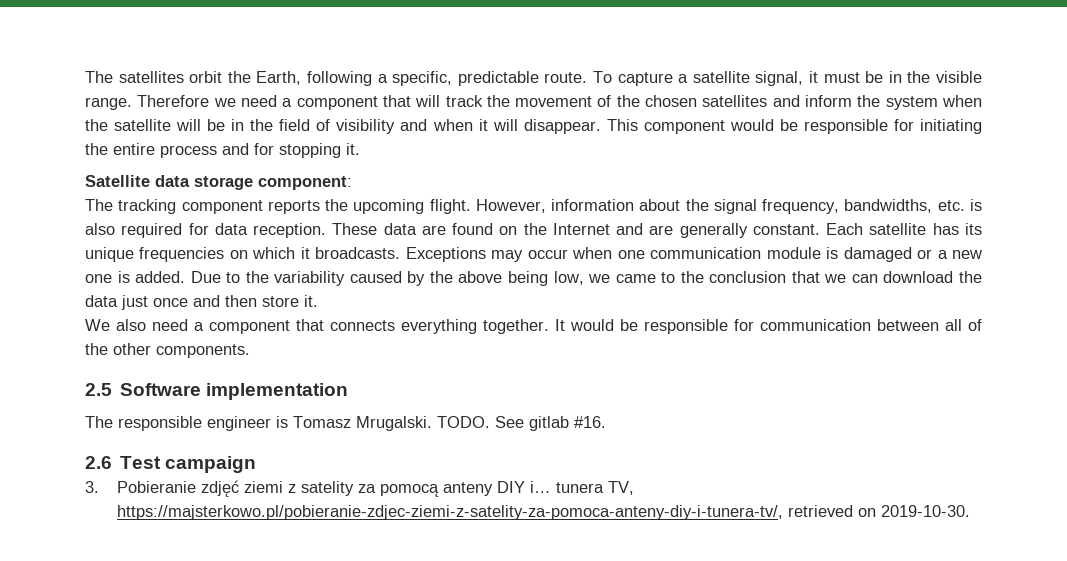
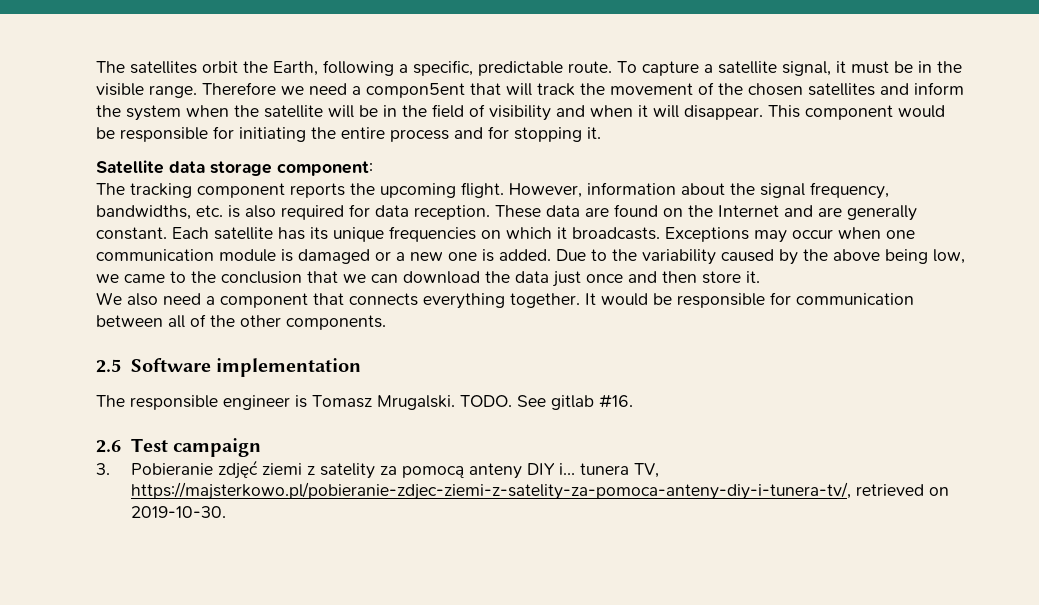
[296,96,378,110] component -> [366,83,465,98] compon5ent

